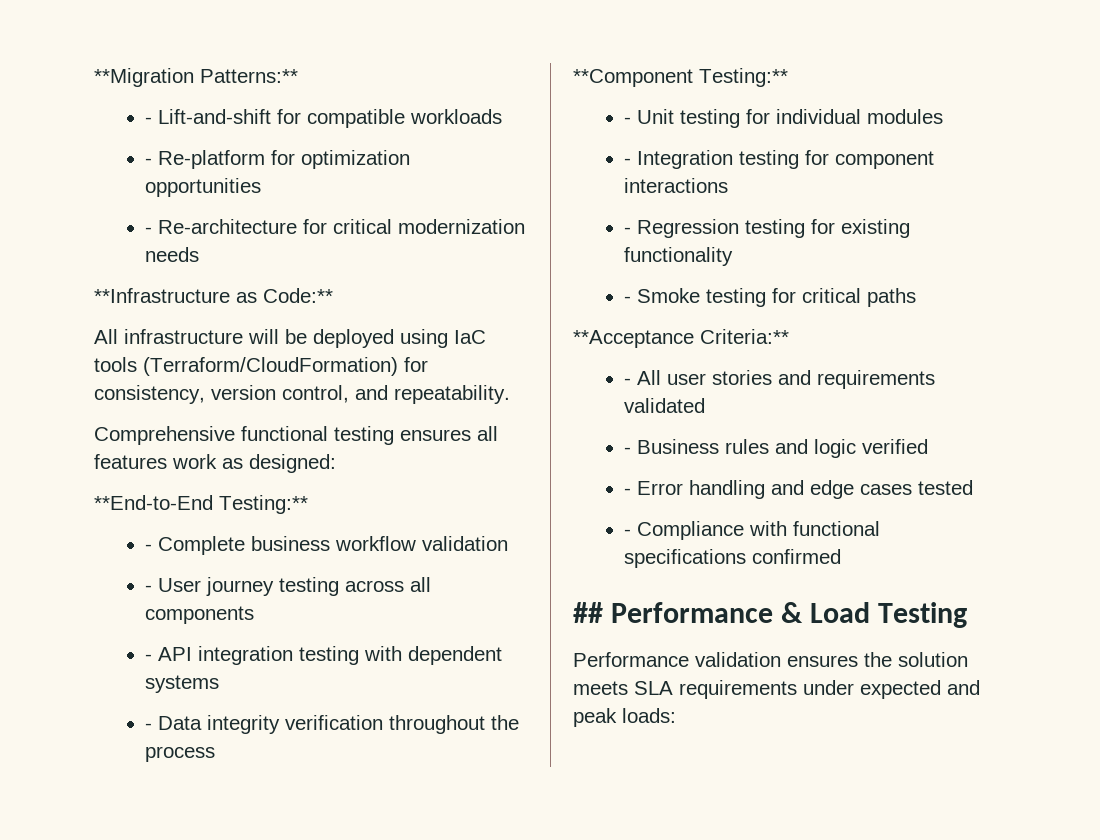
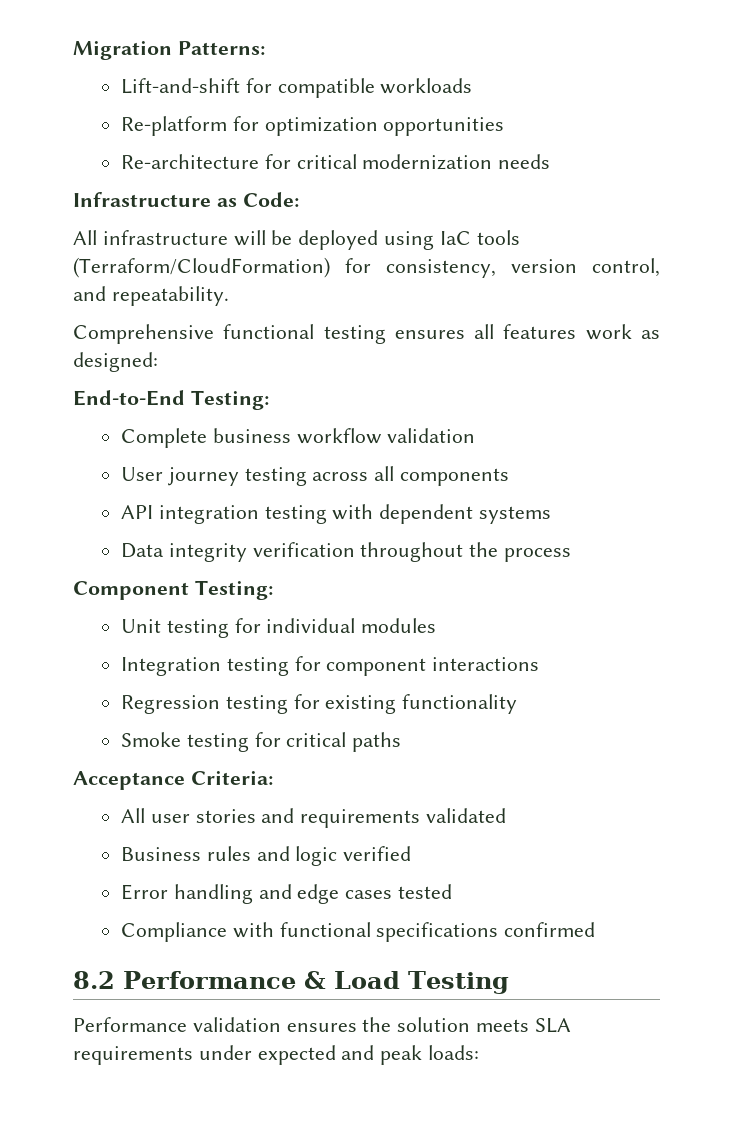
[94,68,298,87] [145,117,153,124] **Migration Patterns:** // - -> [73,41,265,60] Migration Patterns: //
[145,158,153,165] - -> (473, 86) none
[145,227,153,234] - -> (505, 126) none
[94,288,333,303] **Infrastructure as Code:** -> [73,192,299,207] Infrastructure as Code:
[94,495,308,514] [145,544,153,551] **End-to-End Testing:** // - -> [73,390,269,410] End-to-End Testing: //
[145,585,153,592] - -> (476, 435) none
[145,654,153,661] - -> (510, 477) none
[145,723,153,730] - -> (552, 515) none
[573,68,788,87] [624,117,632,124] **Component Testing:** // - -> [73,580,273,600] Component Testing: //
[624,158,632,165] - -> (437, 625) none
[624,227,632,234] - -> (540, 664) none
[624,296,632,303] - -> (518, 704) none
[573,329,789,348] [624,378,632,385] **Acceptance Criteria:** // - -> [73,771,273,790] Acceptance Criteria: //
[624,447,632,454] - -> (507, 815) none
[624,488,632,495] - -> (412, 853) none
[624,529,632,536] - -> (453, 891) none
[573,602,603,623] ## -> [73,971,115,989] 8.2

